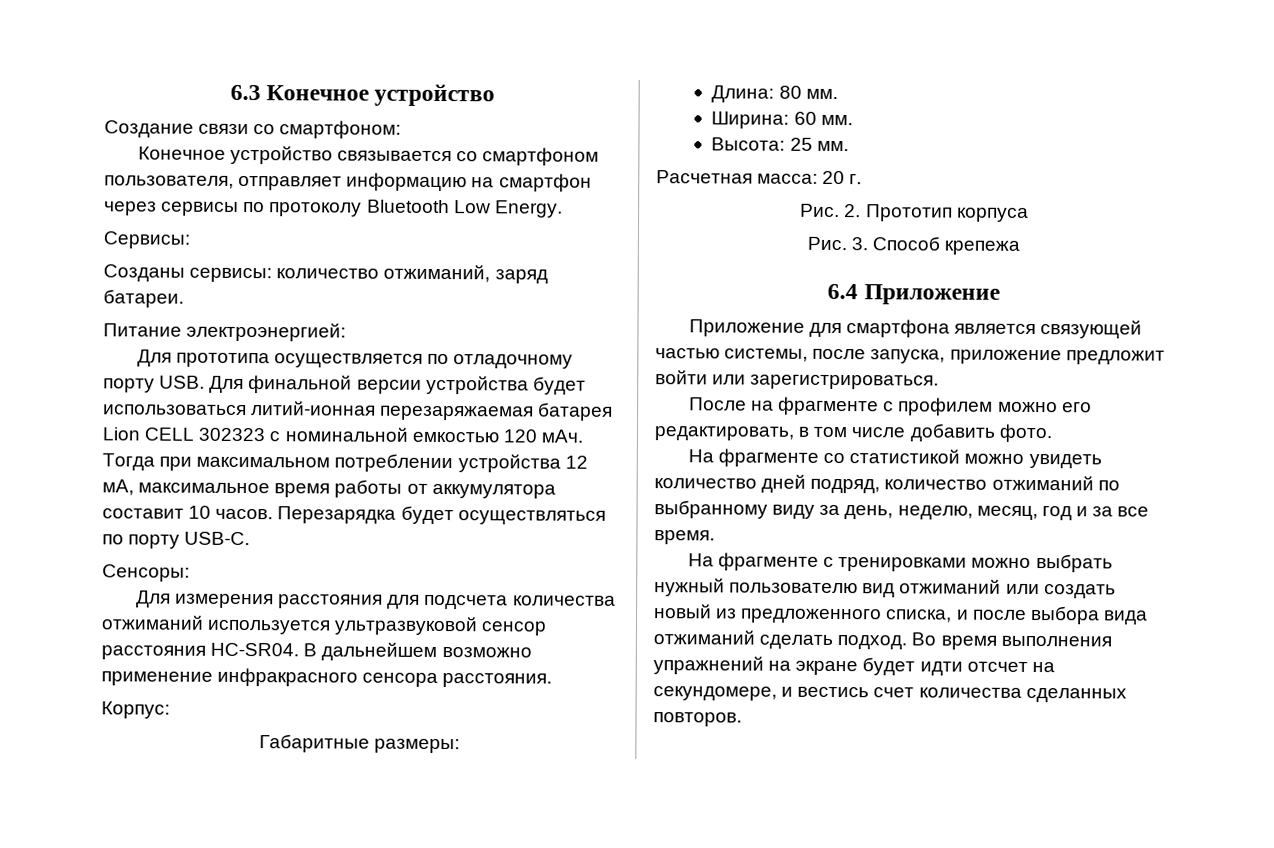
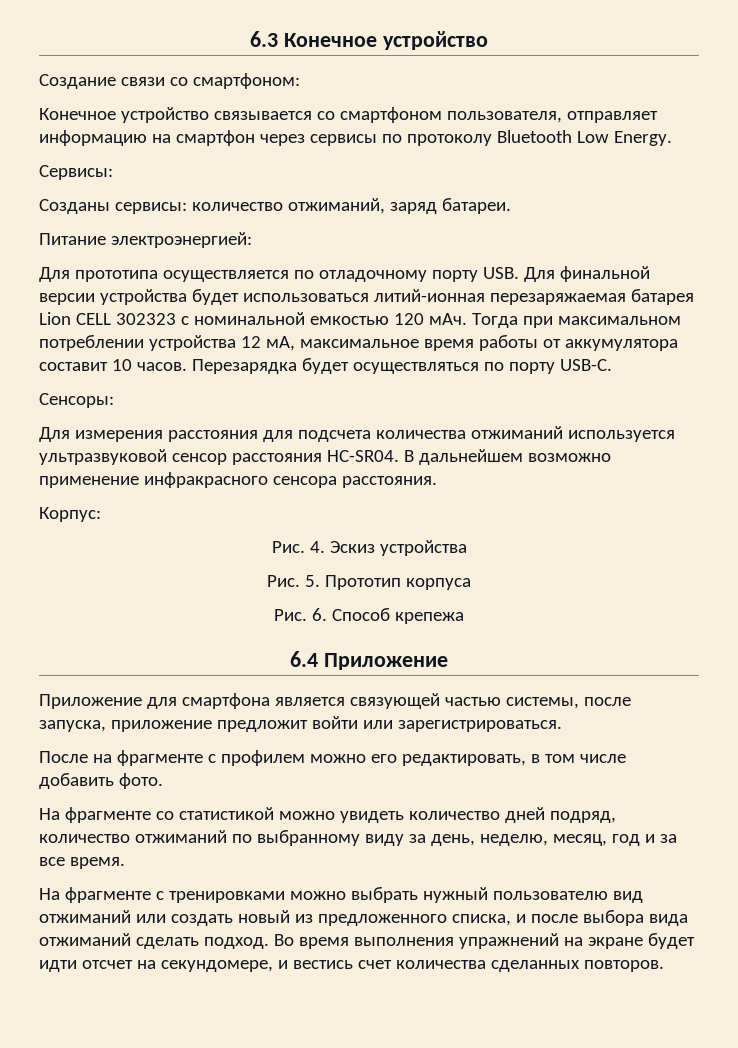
[258,734,461,754] [711,85,838,103] [711,111,853,129] [711,137,849,152] [656,170,863,185] [800,203,862,218] Габаритные размеры: // Длина: 80 мм. // Ширина: 60 мм. // Высота: 25 мм. // Расчетная масса: 20 г. // Рис. 2. -> [271,540,467,556] [267,575,321,587] Рис. 4. Эскиз устройства // Рис. 5.
[850,237,868,251] 3. -> [312,608,328,621] 6.

